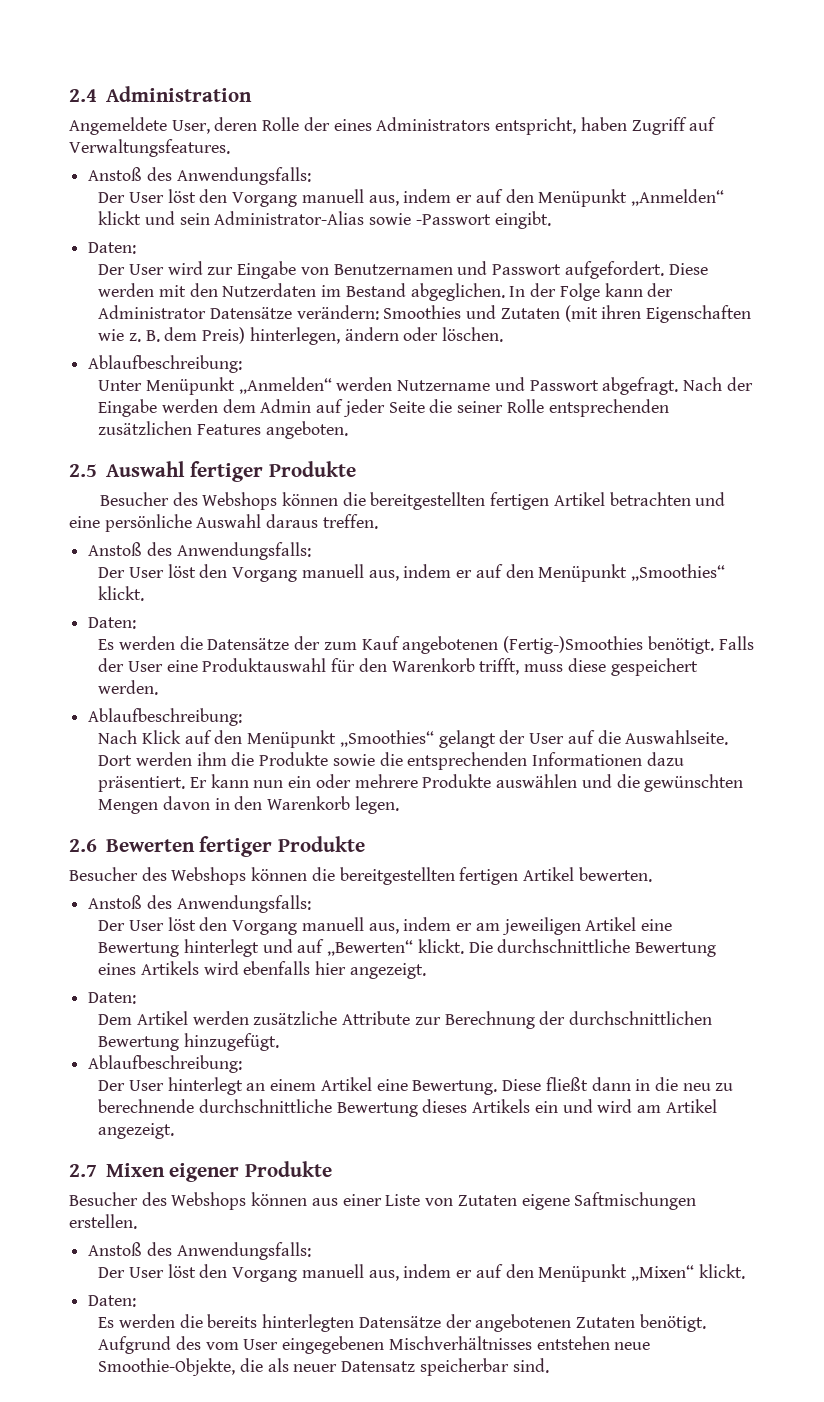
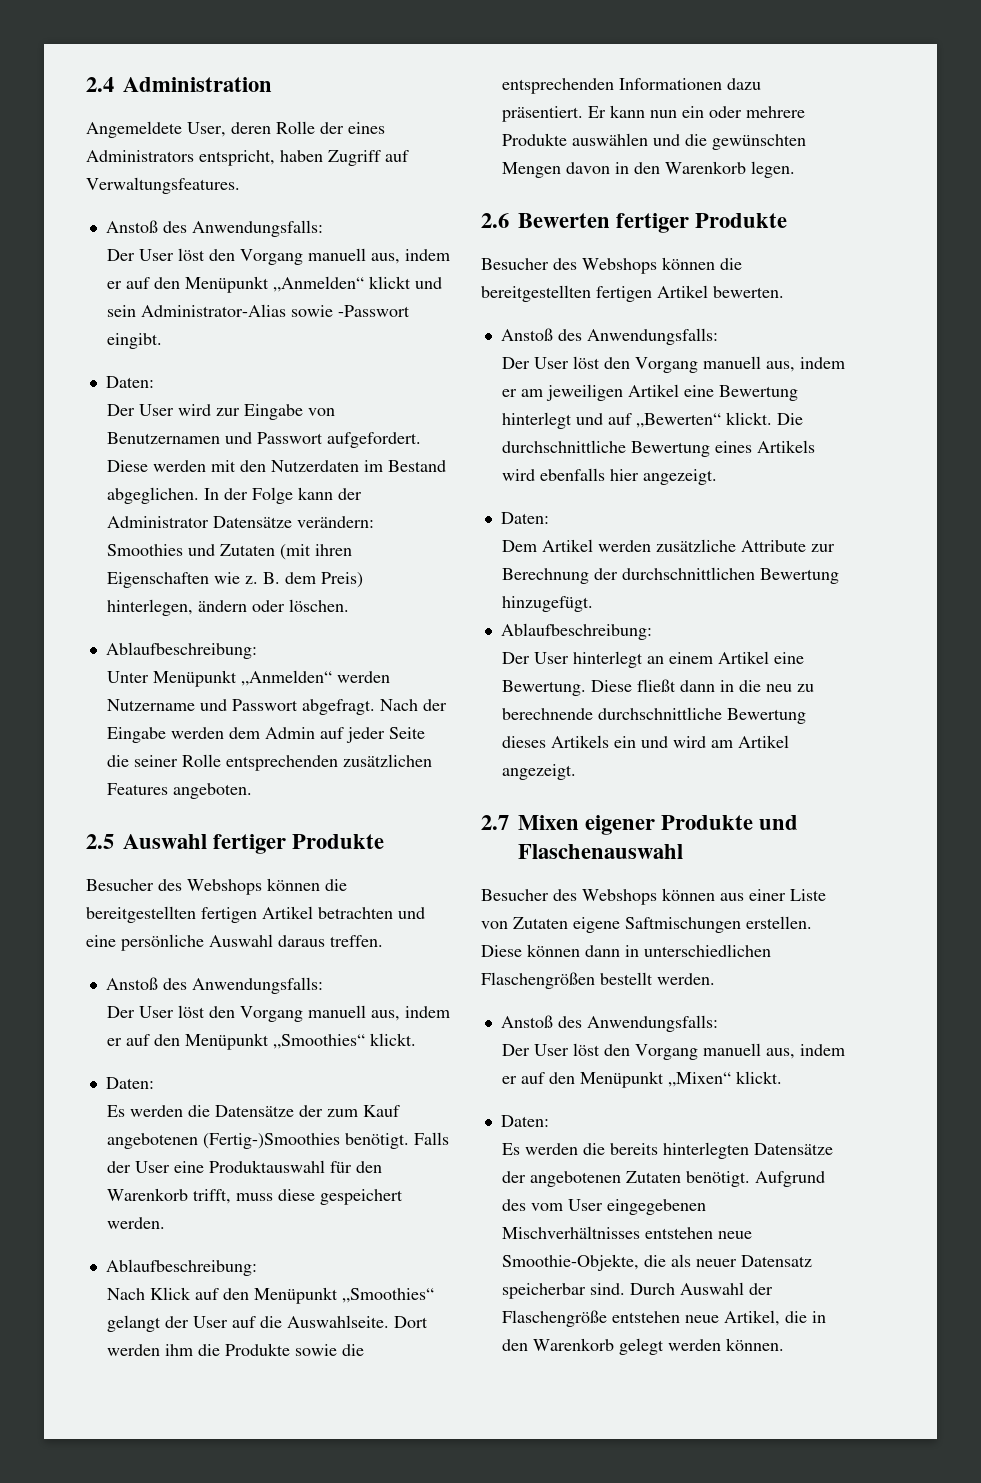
(332, 1169) none -> [759,815,799,830] [518,844,683,859] und Flaschenauswahl
(137, 1221) none -> [481,944,771,957] [481,972,715,989] Diese können dann in unterschiedlichen Flaschengrößen bestellt werden.
(549, 1365) none -> [629,1282,773,1295] [501,1310,826,1327] [501,1338,784,1355] Durch Auswahl der Flaschengröße entstehen neue Artikel, die in den Warenkorb gelegt werden können.

